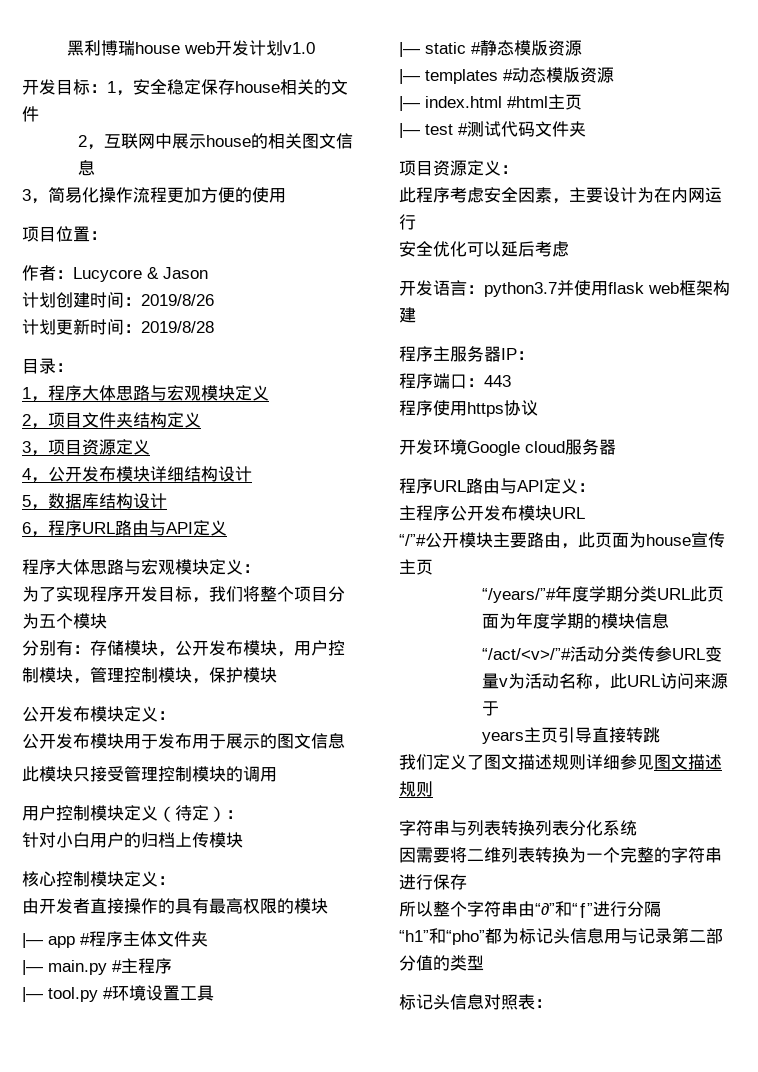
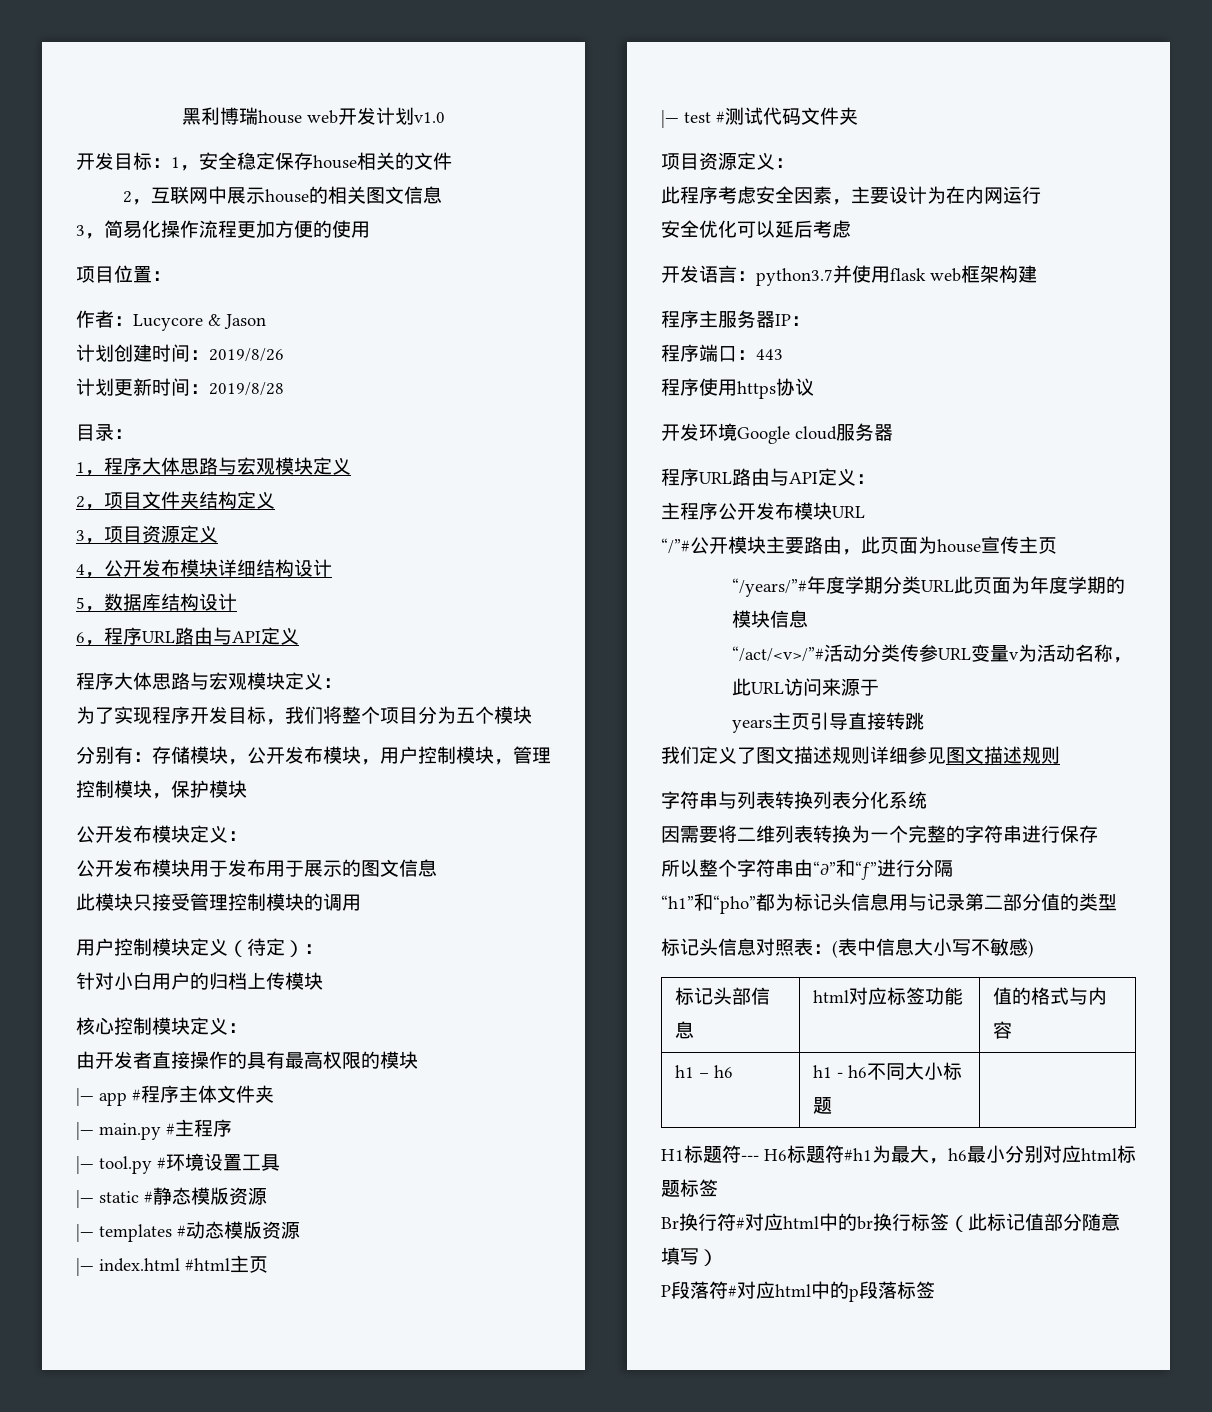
(552, 1003) none -> [832,938,1034,958] [675,987,771,1005] [675,1021,695,1039] [813,987,964,1005] [993,987,1108,1005] [993,1021,1013,1039] [675,1065,734,1078] [813,1062,963,1080] [813,1097,833,1114] [661,1145,1136,1164] [661,1179,718,1197] [661,1213,1120,1232] [661,1247,718,1266] [661,1281,935,1302] (表中信息大小写不敏感) // 标记头部信息 | html对应标签功能 | 值的格式与内容 // h1 – h6 | h1 - h6不同大小标题 | // H1标题符--- H6标题符#h1为最大，h6最小分别对应html标题标签 // Br换行符#对应html中的br换行标签（此标记值部分随意填写） // P段落符#对应html中的p段落标签

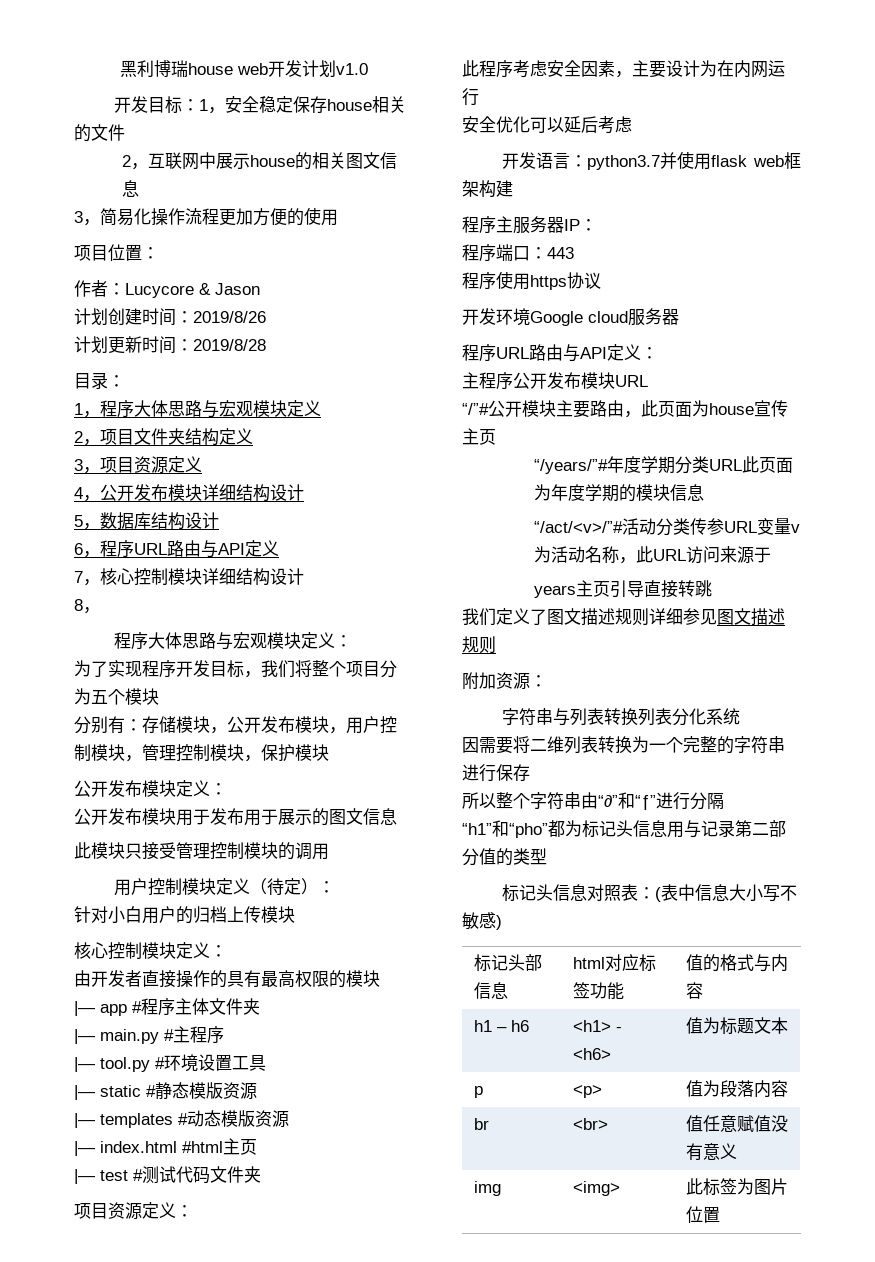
(299, 636) none -> [74,568,304,586] [74,599,100,614] // 7，核心控制模块详细结构设计 // 8，
(1060, 755) none -> [462,672,547,690] // 附加资源：
[813,1062,963,1080] [813,1097,833,1114] [661,1145,1136,1164] [661,1179,718,1197] [661,1213,1120,1232] [661,1247,718,1266] [661,1281,935,1302] h1 - h6不同大小标题 | // H1标题符--- H6标题符#h1为最大，h6最小分别对应html标题标签 // Br换行符#对应html中的br换行标签（此标记值部分随意填写） // P段落符#对应html中的p段落标签 -> [572,1020,622,1032] [572,1048,611,1060] [685,1017,788,1035] [473,1086,483,1098] [572,1085,602,1098] [685,1080,788,1098] [473,1118,489,1130] [572,1118,608,1130] [685,1115,788,1132] [685,1143,737,1161] [473,1181,501,1196] [572,1181,620,1196] [685,1178,788,1196] [685,1206,720,1223] <h1> - <h6> | 值为标题文本 // p | <p> | 值为段落内容 // br | <br> | 值任意赋值没有意义 // img | <img> | 此标签为图片位置

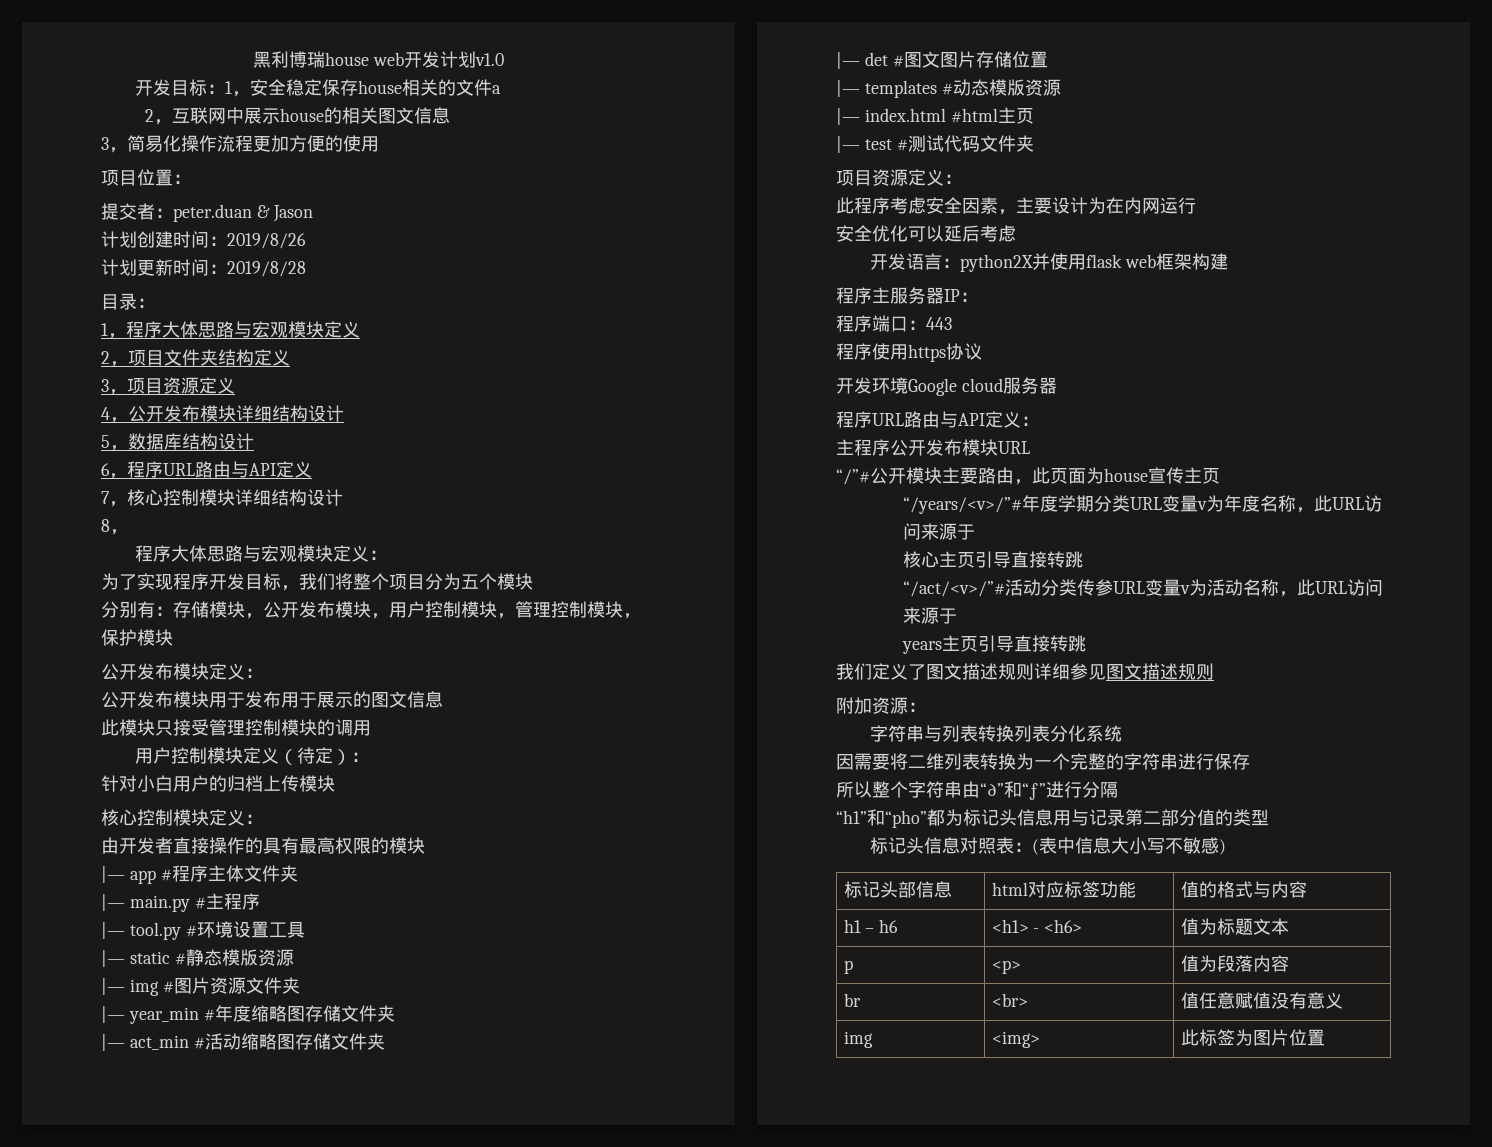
(125, 132) none -> [491,85,501,94] a
[74,280,194,298] 作者：Lucycore -> [101,203,252,222] 提交者：peter.duan
(257, 1091) none -> [101,977,300,996] [101,1005,395,1024] [101,1033,385,1051] [836,51,1048,69] // |— img #图片资源文件夹 // |— year_min #年度缩略图存储文件夹 // |— act_min #活动缩略图存储文件夹 // |— det #图文图片存储位置
[586,155,660,170] python3.7 -> [959,254,1033,272] python2X
[533,459,608,474] “/years/”# -> [902,497,1022,514] “/years/<v>/”#
[741,456,793,473] [533,484,704,502] 此页面为年度学期的模块信息 -> [1161,495,1382,513] [902,523,975,540] [902,551,1083,568] 变量v为年度名称，此URL访问来源于 // 核心主页引导直接转跳

